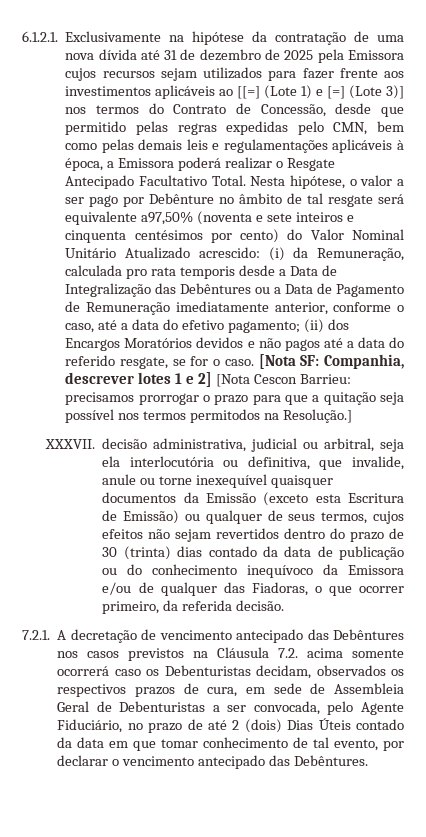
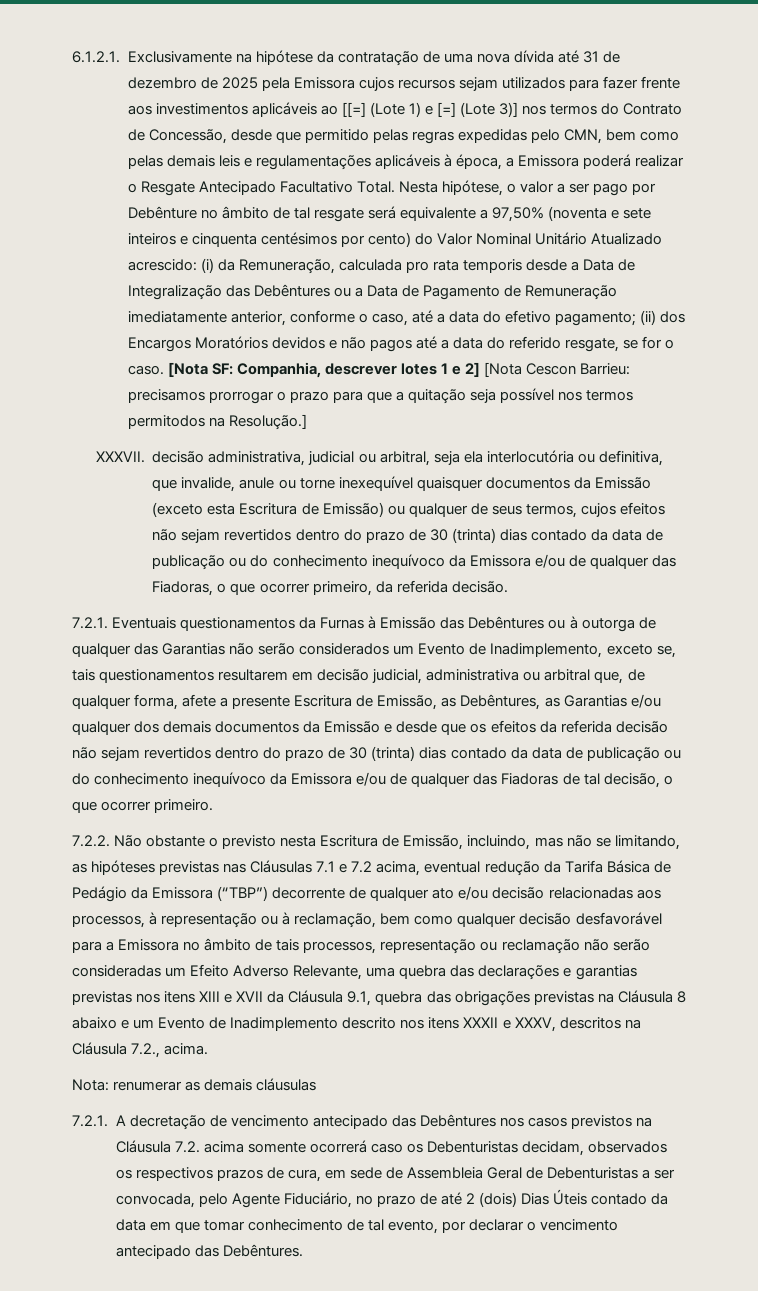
[141,211,194,225] a97,50% -> [479,207,544,222] a 97,50%
(285, 605) none -> [72,616,656,632] [72,643,676,658] [72,669,645,684] [72,694,661,710] [72,720,668,735] [72,746,681,762] [72,772,673,788] [72,799,214,813] [72,835,680,850] [72,860,671,876] [72,886,661,902] [72,912,662,928] [72,938,650,954] [72,964,637,980] [72,990,686,1006] [72,1017,641,1032] [72,1042,209,1058] [72,1078,317,1091] // 7.2.1. Eventuais questionamentos da Furnas à Emissão das Debêntures ou à outorga de qualquer das Garantias não serão considerados um Evento de Inadimplemento, exceto se, tais questionamentos resultarem em decisão judicial, administrativa ou arbitral que, de qualquer forma, afete a presente Escritura de Emissão, as Debêntures, as Garantias e/ou qualquer dos demais documentos da Emissão e desde que os efeitos da referida decisão não sejam revertidos dentro do prazo de 30 (trinta) dias contado da data de publicação ou do conhecimento inequívoco da Emissora e/ou de qualquer das Fiadoras de tal decisão, o que ocorrer primeiro. // 7.2.2. Não obstante o previsto nesta Escritura de Emissão, incluindo, mas não se limitando, as hipóteses previstas nas Cláusulas 7.1 e 7.2 acima, eventual redução da Tarifa Básica de Pedágio da Emissora (“TBP”) decorrente de qualquer ato e/ou decisão relacionadas aos processos, à representação ou à reclamação, bem como qualquer decisão desfavorável para a Emissora no âmbito de tais processos, representação ou reclamação não serão consideradas um Efeito Adverso Relevante, uma quebra das declarações e garantias previstas nos itens XIII e XVII da Cláusula 9.1, quebra das obrigações previstas na Cláusula 8 abaixo e um Evento de Inadimplemento descrito nos itens XXXII e XXXV, descritos na Cláusula 7.2., acima. // Nota: renumerar as demais cláusulas

